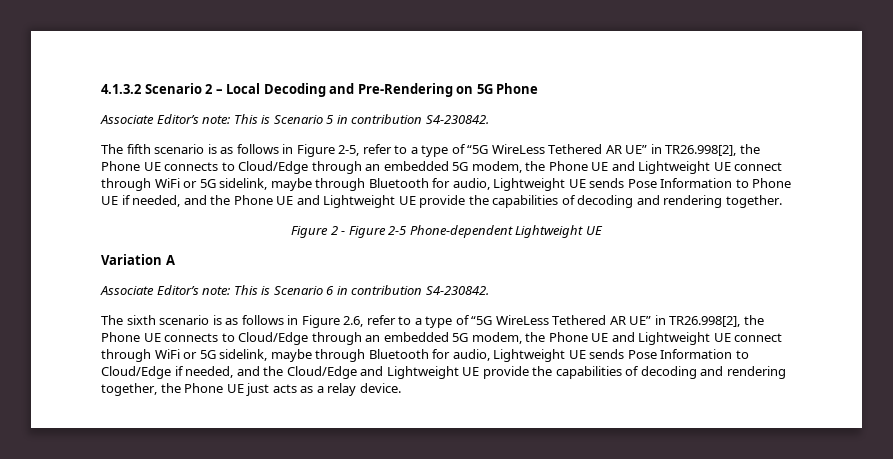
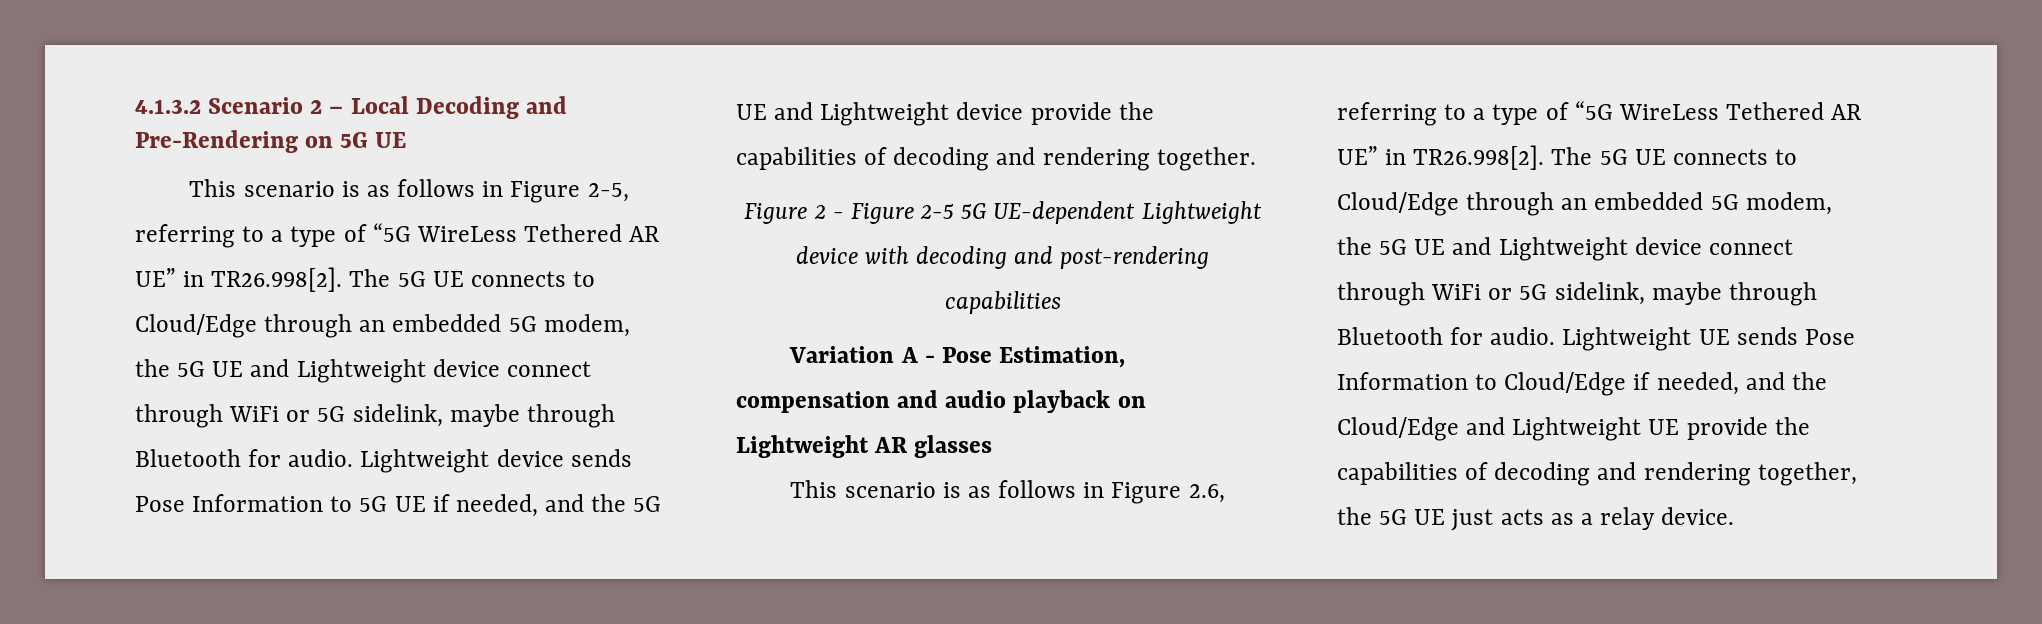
[496,83,539,94] [100,114,489,124] [101,144,151,154] Phone // Associate Editor’s note: This is Scenario 5 in contribution S4-230842. // The fifth -> [375,132,407,148] [189,179,237,197] UE // This
[362,144,392,154] refer -> [135,224,235,248] referring
[665,144,760,156] [101,161,140,171] TR26.998[2], the Phone -> [211,267,426,292] TR26.998[2]. The 5G
[548,161,731,174] Phone UE and Lightweight UE -> [177,359,500,383] 5G UE and Lightweight device
[452,178,792,191] audio, Lightweight UE sends Pose Information to Phone -> [288,449,632,473] [135,494,388,512] audio. Lightweight device sends Pose Information to 5G
[233,195,416,208] Phone UE and Lightweight UE -> [633,496,662,512] [736,102,1024,126] 5G UE and Lightweight device
[409,225,603,238] [101,254,175,265] [100,285,489,295] [101,315,156,325] Phone-dependent Lightweight UE // Variation A // Associate Editor’s note: This is Scenario 6 in contribution S4-230842. // The sixth -> [961,201,1262,224] [795,246,1210,269] [944,291,1061,314] [789,346,1126,368] [736,390,1146,413] [736,435,993,458] [790,480,838,498] 5G UE-dependent Lightweight device with decoding and post-rendering capabilities // Variation A - Pose Estimation, compensation and audio playback on Lightweight AR glasses // This
[366,315,396,325] refer -> [1337,102,1437,126] referring
[669,315,764,327] [101,332,140,342] TR26.998[2], the Phone -> [1413,145,1628,170] TR26.998[2]. The 5G
[548,332,731,345] Phone UE and Lightweight UE -> [1379,237,1702,261] 5G UE and Lightweight device
[452,349,490,361] audio, -> [1490,327,1556,345] audio.
[184,383,224,393] Phone -> [1379,509,1408,525] 5G

